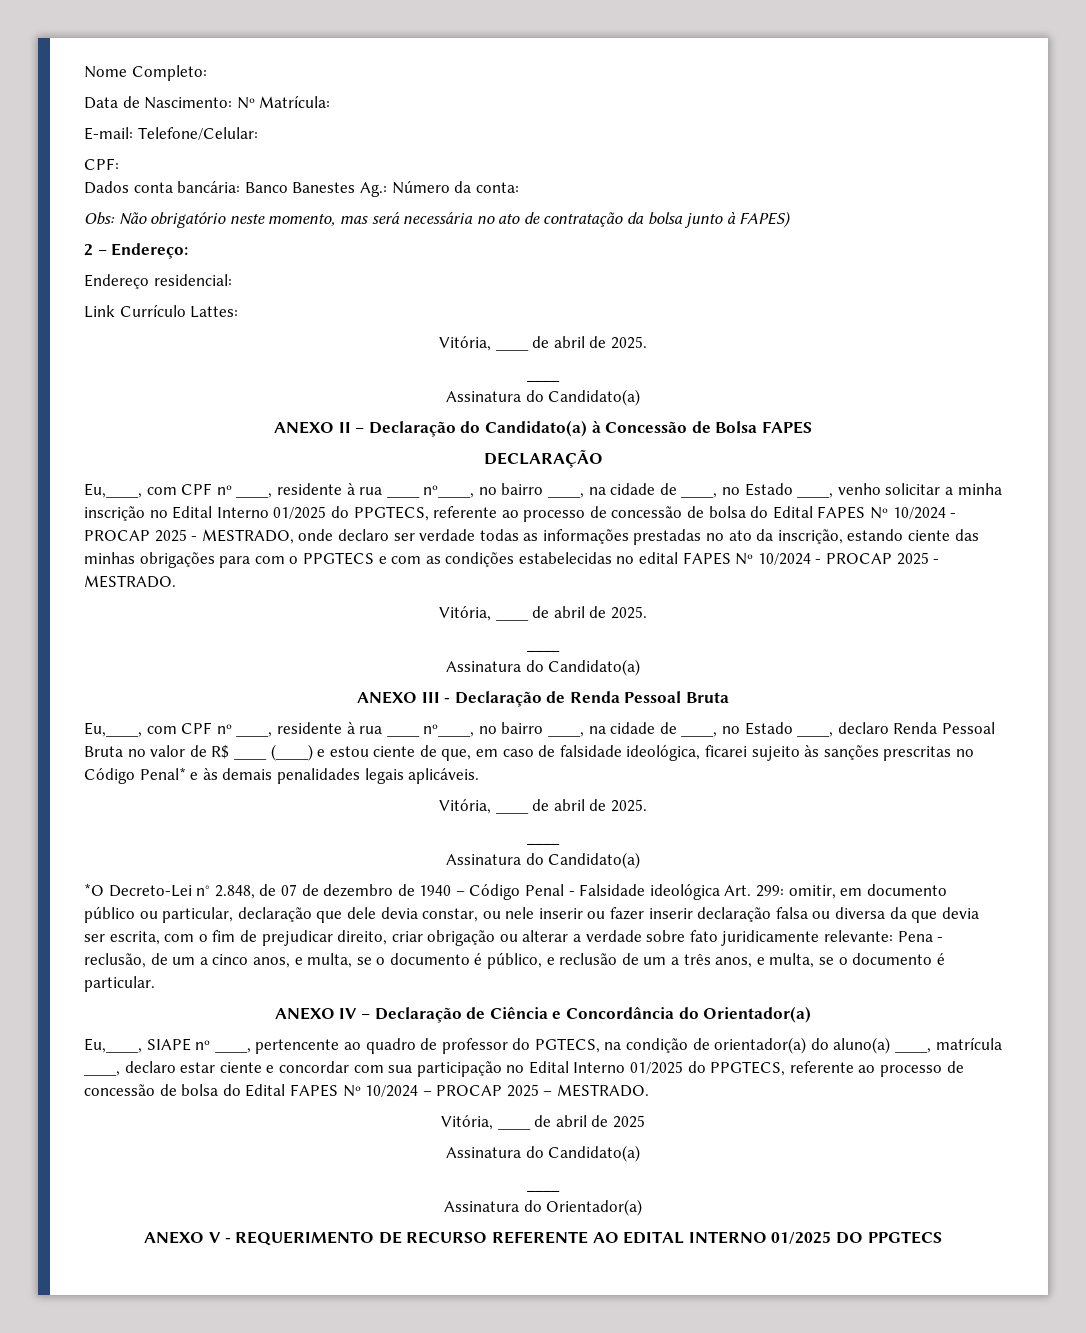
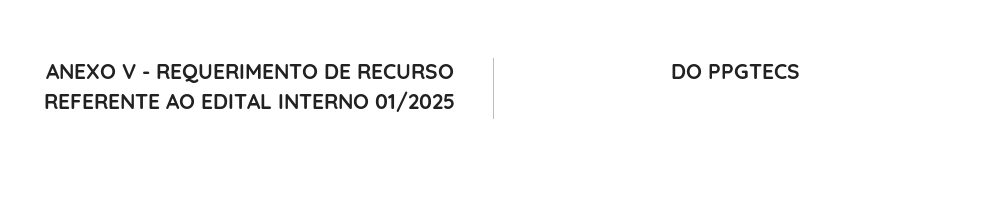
[84,65,207,81] [84,95,331,109] [84,127,258,140] [84,158,119,170] [84,180,519,197] [84,211,792,228] [84,243,189,259] [84,274,232,289] [84,304,239,318] [439,336,529,351] [532,336,647,349] [527,379,560,382] [445,389,641,406] [274,420,812,437] [483,450,603,468] [84,483,383,498] [386,483,1002,498] [84,506,957,522] [84,529,979,545] [84,552,940,568] [84,575,176,588] [439,606,529,621] [532,606,647,619] [527,649,560,652] [445,659,641,676] [356,691,730,707] [84,722,383,737] [386,722,995,737] [84,744,974,761] [84,767,480,784] [439,799,529,814] [532,799,647,812] [527,842,560,845] [445,852,641,869] [84,883,947,900] [84,906,979,923] [84,930,944,946] [84,952,945,969] [84,976,155,992] [274,1006,812,1023] [84,1037,1002,1054] [84,1061,964,1077] [84,1084,650,1097] [441,1115,531,1130] [534,1115,645,1128] [445,1145,641,1162] [527,1189,560,1192] [443,1199,643,1216] Nome Completo: // Data de Nascimento: Nº Matrícula: // E-mail: Telefone/Celular: // CPF: // Dados conta bancária: Banco Banestes Ag.: Número da conta: // Obs: Não obrigatório neste momento, mas será necessária no ato de contratação da bolsa junto à FAPES) // 2 – Endereço: // Endereço residencial: // Link Currículo Lattes: // Vitória, ____ de abril de 2025. // ____ // Assinatura do Candidato(a) // ANEXO II – Declaração do Candidato(a) à Concessão de Bolsa FAPES // DECLARAÇÃO // Eu,____, com CPF nº ____, residente à rua ____ nº____, no bairro ____, na cidade de ____, no Estado ____, venho solicitar a minha inscrição no Edital Interno 01/2025 do PPGTECS, referente ao processo de concessão de bolsa do Edital FAPES Nº 10/2024 - PROCAP 2025 - MESTRADO, onde declaro ser verdade todas as informações prestadas no ato da inscrição, estando ciente das minhas obrigações para com o PPGTECS e com as condições estabelecidas no edital FAPES Nº 10/2024 - PROCAP 2025 - MESTRADO. // Vitória, ____ de abril de 2025. // ____ // Assinatura do Candidato(a) // ANEXO III - Declaração de Renda Pessoal Bruta // Eu,____, com CPF nº ____, residente à rua ____ nº____, no bairro ____, na cidade de ____, no Estado ____, declaro Renda Pessoal Bruta no valor de R$ ____ (____) e estou ciente de que, em caso de falsidade ideológica, ficarei sujeito às sanções prescritas no Código Penal* e às demais penalidades legais aplicáveis. // Vitória, ____ de abril de 2025. // ____ // Assinatura do Candidato(a) // *O Decreto-Lei n° 2.848, de 07 de dezembro de 1940 – Código Penal - Falsidade ideológica Art. 299: omitir, em documento público ou particular, declaração que dele devia constar, ou nele inserir ou fazer inserir declaração falsa ou diversa da que devia ser escrita, com o fim de prejudicar direito, criar obrigação ou alterar a verdade sobre fato juridicamente relevante: Pena - reclusão, de um a cinco anos, e multa, se o documento é público, e reclusão de um a três anos, e multa, se o documento é particular. // ANEXO IV – Declaração de Ciência e Concordância do Orientador(a) // Eu,____, SIAPE nº ____, pertencente ao quadro de professor do PGTECS, na condição de orientador(a) do aluno(a) ____, matrícula ____, declaro estar ciente e concordar com sua participação no Edital Interno 01/2025 do PPGTECS, referente ao processo de concessão de bolsa do Edital FAPES Nº 10/2024 – PROCAP 2025 – MESTRADO. // Vitória, ____ de abril de 2025 // Assinatura do Candidato(a) // ____ // Assinatura do Orientador(a) // -> (45, 71) none

